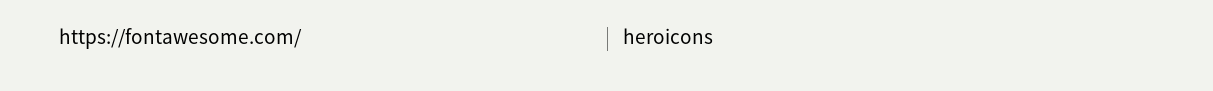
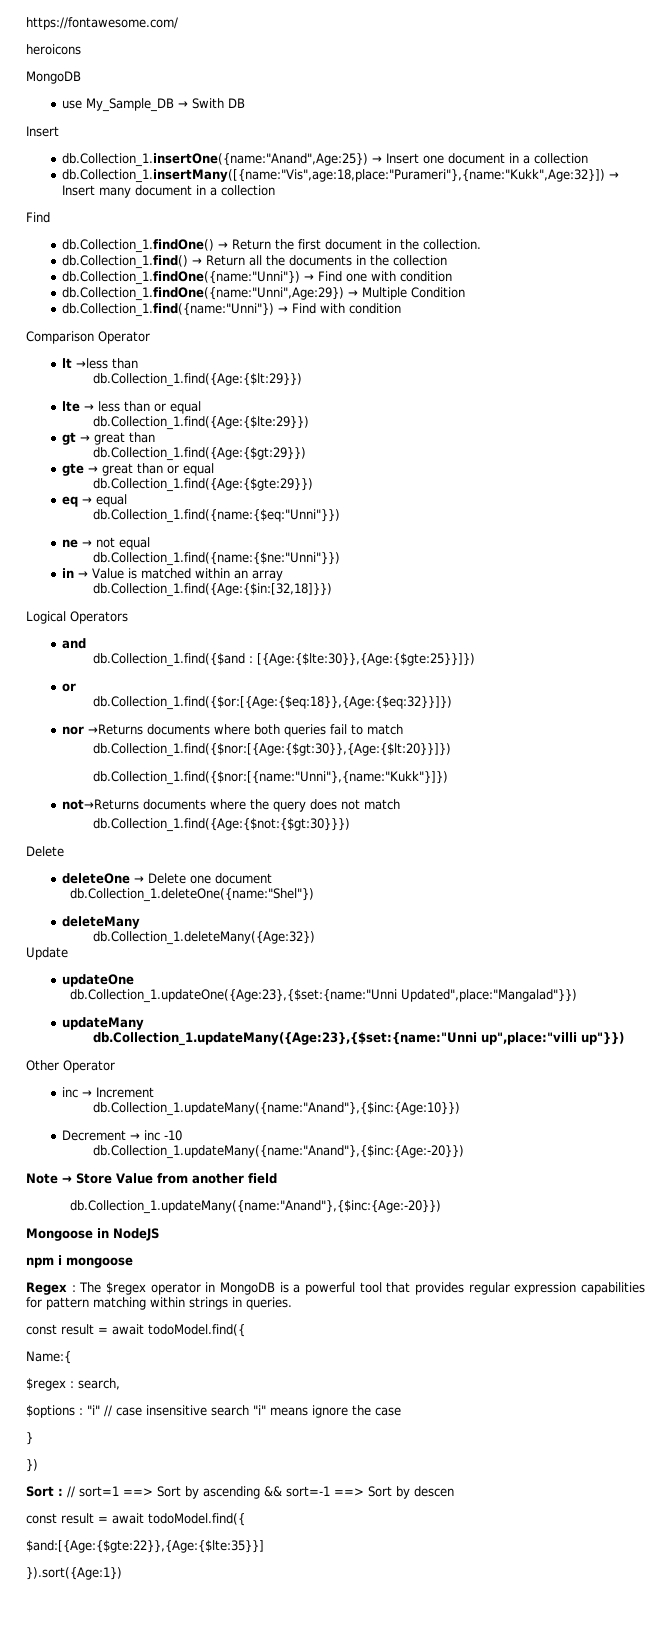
(713, 36) none -> [26,71,81,84] [61,98,245,112] [26,126,59,137] [61,153,588,167] [61,169,619,183] [61,185,275,198] [26,212,50,223] [61,239,481,253] [61,255,447,269] [61,271,452,285] [61,287,465,301] [61,303,401,317] [26,331,150,344] [61,358,138,369] [92,373,302,387] [61,401,201,414] [92,416,309,430] [61,432,155,445] [92,447,306,461] [61,463,214,476] [92,478,313,492] [61,494,127,507] [92,509,340,523] [61,537,150,550] [92,552,340,566] [61,568,283,581] [92,583,332,597] [26,611,128,624] [61,638,86,649] [92,653,475,667] [61,683,76,692] [92,696,452,710] [61,724,403,737] [92,743,451,757] [92,771,448,785] [61,799,400,812] [92,818,350,832] [26,846,64,857] [61,873,272,884] [70,888,315,902] [61,916,140,929] [92,931,315,945] [26,947,68,960] [61,974,134,987] [70,989,578,1003] [61,1017,144,1030] [92,1032,624,1046] [26,1060,115,1073] [61,1087,154,1098] [92,1102,460,1116] [61,1130,182,1141] [92,1145,464,1159] [26,1173,277,1184] [70,1200,442,1214] [26,1228,159,1241] [26,1255,133,1268] [26,1282,646,1295] [26,1297,292,1310] [26,1324,245,1337] [26,1351,71,1364] [26,1378,120,1391] [26,1405,401,1418] [26,1432,33,1445] [26,1459,38,1472] [26,1486,454,1499] [26,1513,245,1526] [26,1540,264,1553] [26,1567,122,1580] // MongoDB // use My_Sample_DB → Swith DB // Insert // db.Collection_1.insertOne({name:"Anand",Age:25}) → Insert one document in a collection // db.Collection_1.insertMany([{name:"Vis",age:18,place:"Purameri"},{name:"Kukk",Age:32}]) → Insert many document in a collection // Find // db.Collection_1.findOne() → Return the first document in the collection. // db.Collection_1.find() → Return all the documents in the collection // db.Collection_1.findOne({name:"Unni"}) → Find one with condition // db.Collection_1.findOne({name:"Unni",Age:29}) → Multiple Condition // db.Collection_1.find({name:"Unni"}) → Find with condition // Comparison Operator // lt →less than // db.Collection_1.find({Age:{$lt:29}}) // lte → less than or equal // db.Collection_1.find({Age:{$lte:29}}) // gt → great than // db.Collection_1.find({Age:{$gt:29}}) // gte → great than or equal // db.Collection_1.find({Age:{$gte:29}}) // eq → equal // db.Collection_1.find({name:{$eq:"Unni"}}) // ne → not equal // db.Collection_1.find({name:{$ne:"Unni"}}) // in → Value is matched within an array // db.Collection_1.find({Age:{$in:[32,18]}}) // Logical Operators // and // db.Collection_1.find({$and : [{Age:{$lte:30}},{Age:{$gte:25}}]}) // or // db.Collection_1.find({$or:[{Age:{$eq:18}},{Age:{$eq:32}}]}) // nor →Returns documents where both queries fail to match // db.Collection_1.find({$nor:[{Age:{$gt:30}},{Age:{$lt:20}}]}) // db.Collection_1.find({$nor:[{name:"Unni"},{name:"Kukk"}]}) // not→Returns documents where the query does not match // db.Collection_1.find({Age:{$not:{$gt:30}}}) // Delete // deleteOne → Delete one document // db.Collection_1.deleteOne({name:"Shel"}) // deleteMany // db.Collection_1.deleteMany({Age:32}) // Update // updateOne // db.Collection_1.updateOne({Age:23},{$set:{name:"Unni Updated",place:"Mangalad"}}) // updateMany // db.Collection_1.updateMany({Age:23},{$set:{name:"Unni up",place:"villi up"}}) // Other Operator // inc → Increment // db.Collection_1.updateMany({name:"Anand"},{$inc:{Age:10}}) // Decrement → inc -10 // db.Collection_1.updateMany({name:"Anand"},{$inc:{Age:-20}}) // Note → Store Value from another field // db.Collection_1.updateMany({name:"Anand"},{$inc:{Age:-20}}) // Mongoose in NodeJS // npm i mongoose // Regex : The $regex operator in MongoDB is a powerful tool that provides regular expression capabilities for pattern matching within strings in queries. // const result = await todoModel.find({ // Name:{ // $regex : search, // $options : "i" // case insensitive search "i" means ignore the case // } // }) // Sort : // sort=1 ==> Sort by ascending && sort=-1 ==> Sort by descen // const result = await todoModel.find({ // $and:[{Age:{$gte:22}},{Age:{$lte:35}}] // }).sort({Age:1})

